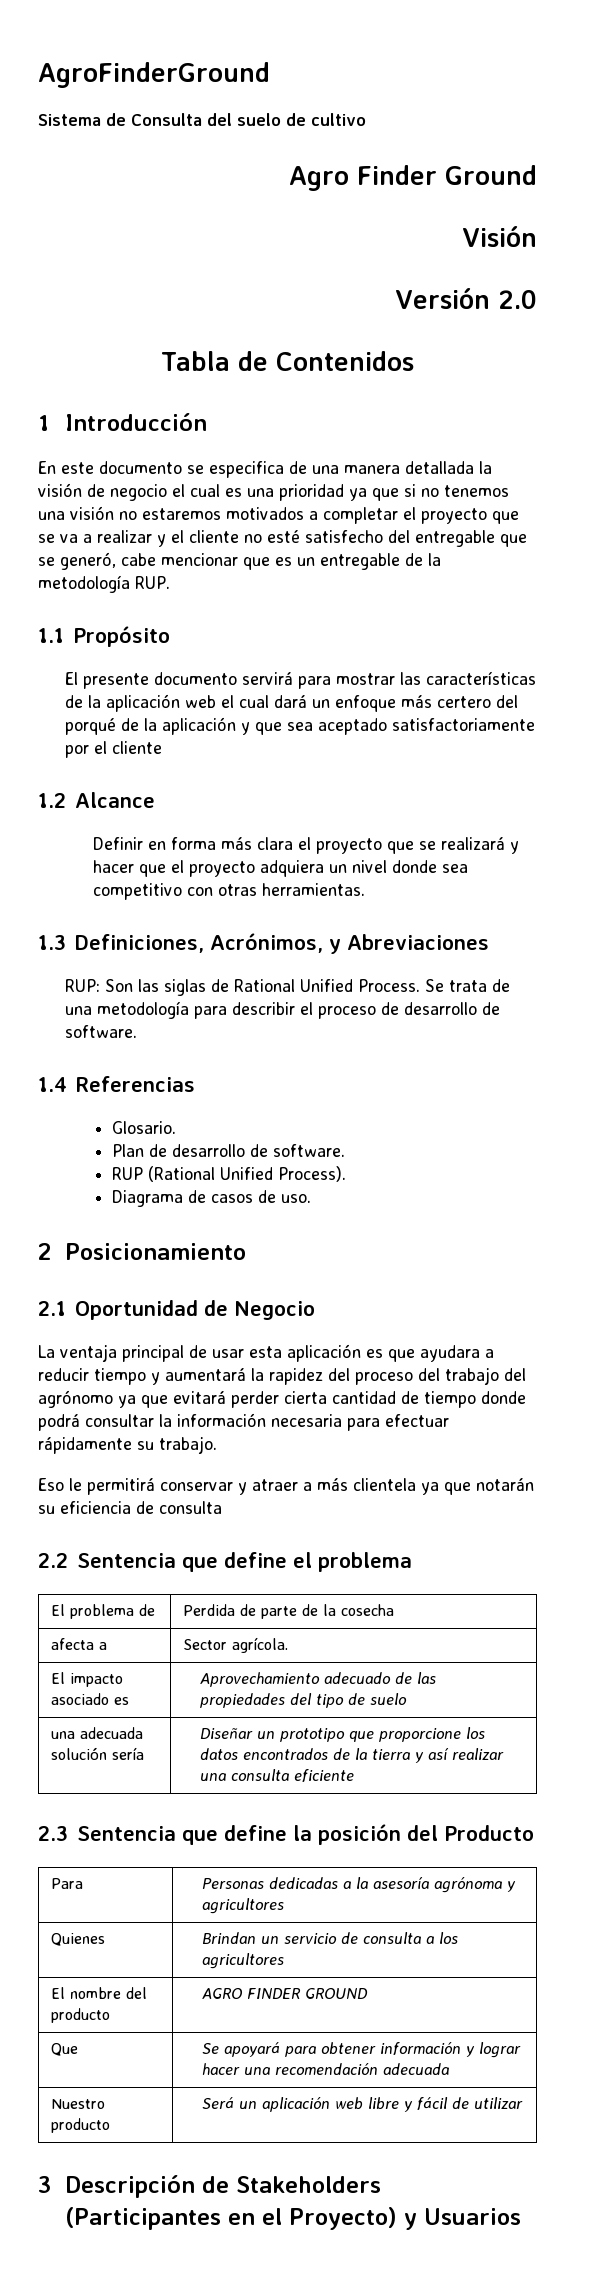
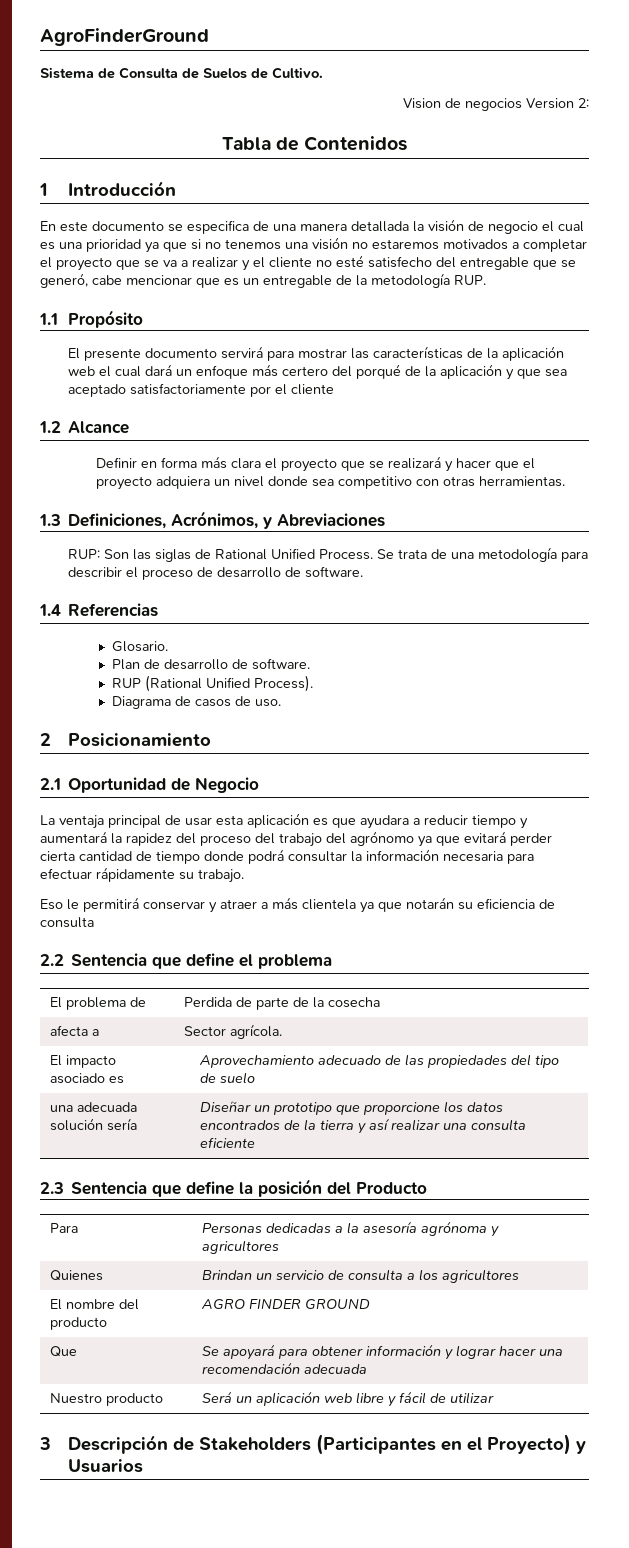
[207,113,366,126] [289,165,537,191] [462,226,537,247] [395,288,537,309] del suelo de cultivo // Agro Finder Ground // Visión // Versión 2.0 -> [182,67,323,79] [403,98,589,111] de Suelos de Cultivo. // Vision de negocios Version 2:

